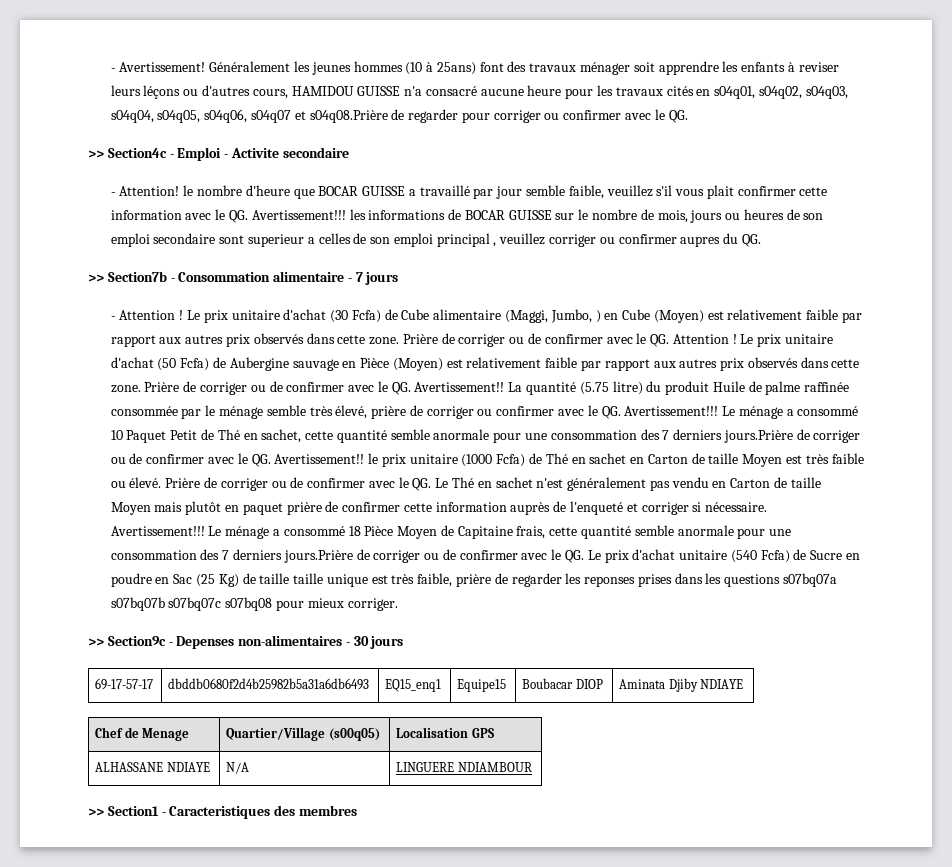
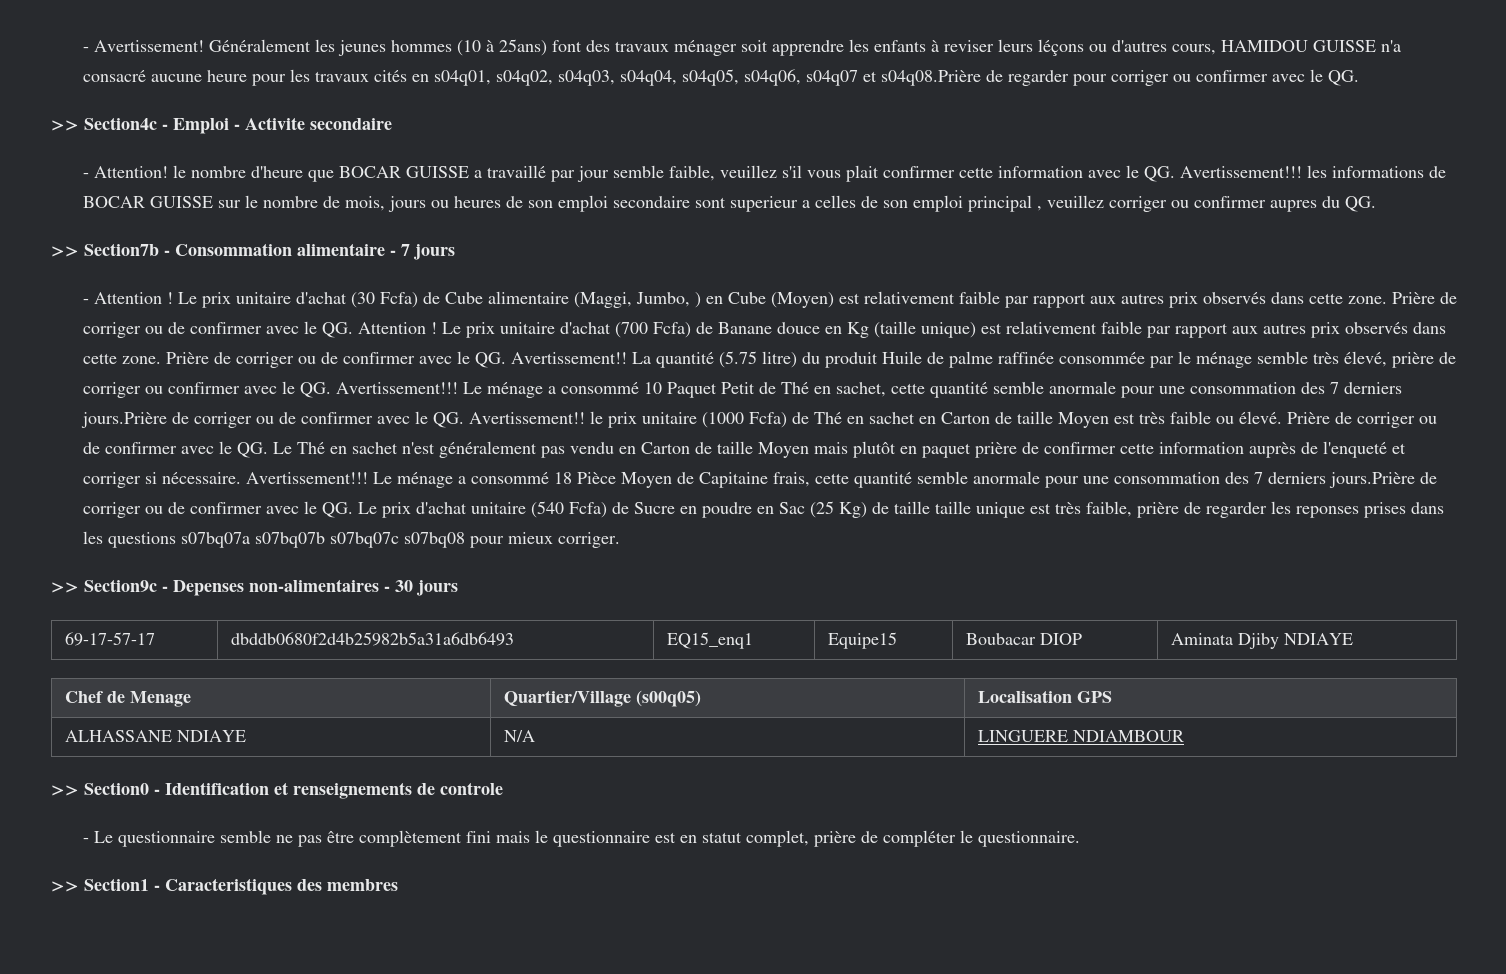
[157,357,443,371] (50 Fcfa) de Aubergine sauvage en Pièce (Moyen) -> [614,321,976,338] (700 Fcfa) de Banane douce en Kg (taille unique)
(532, 767) none -> [51,782,503,799] [82,830,1080,847] // >> Section0 - Identification et renseignements de controle // - Le questionnaire semble ne pas être complètement fini mais le questionnaire est en statut complet, prière de compléter le questionnaire.

